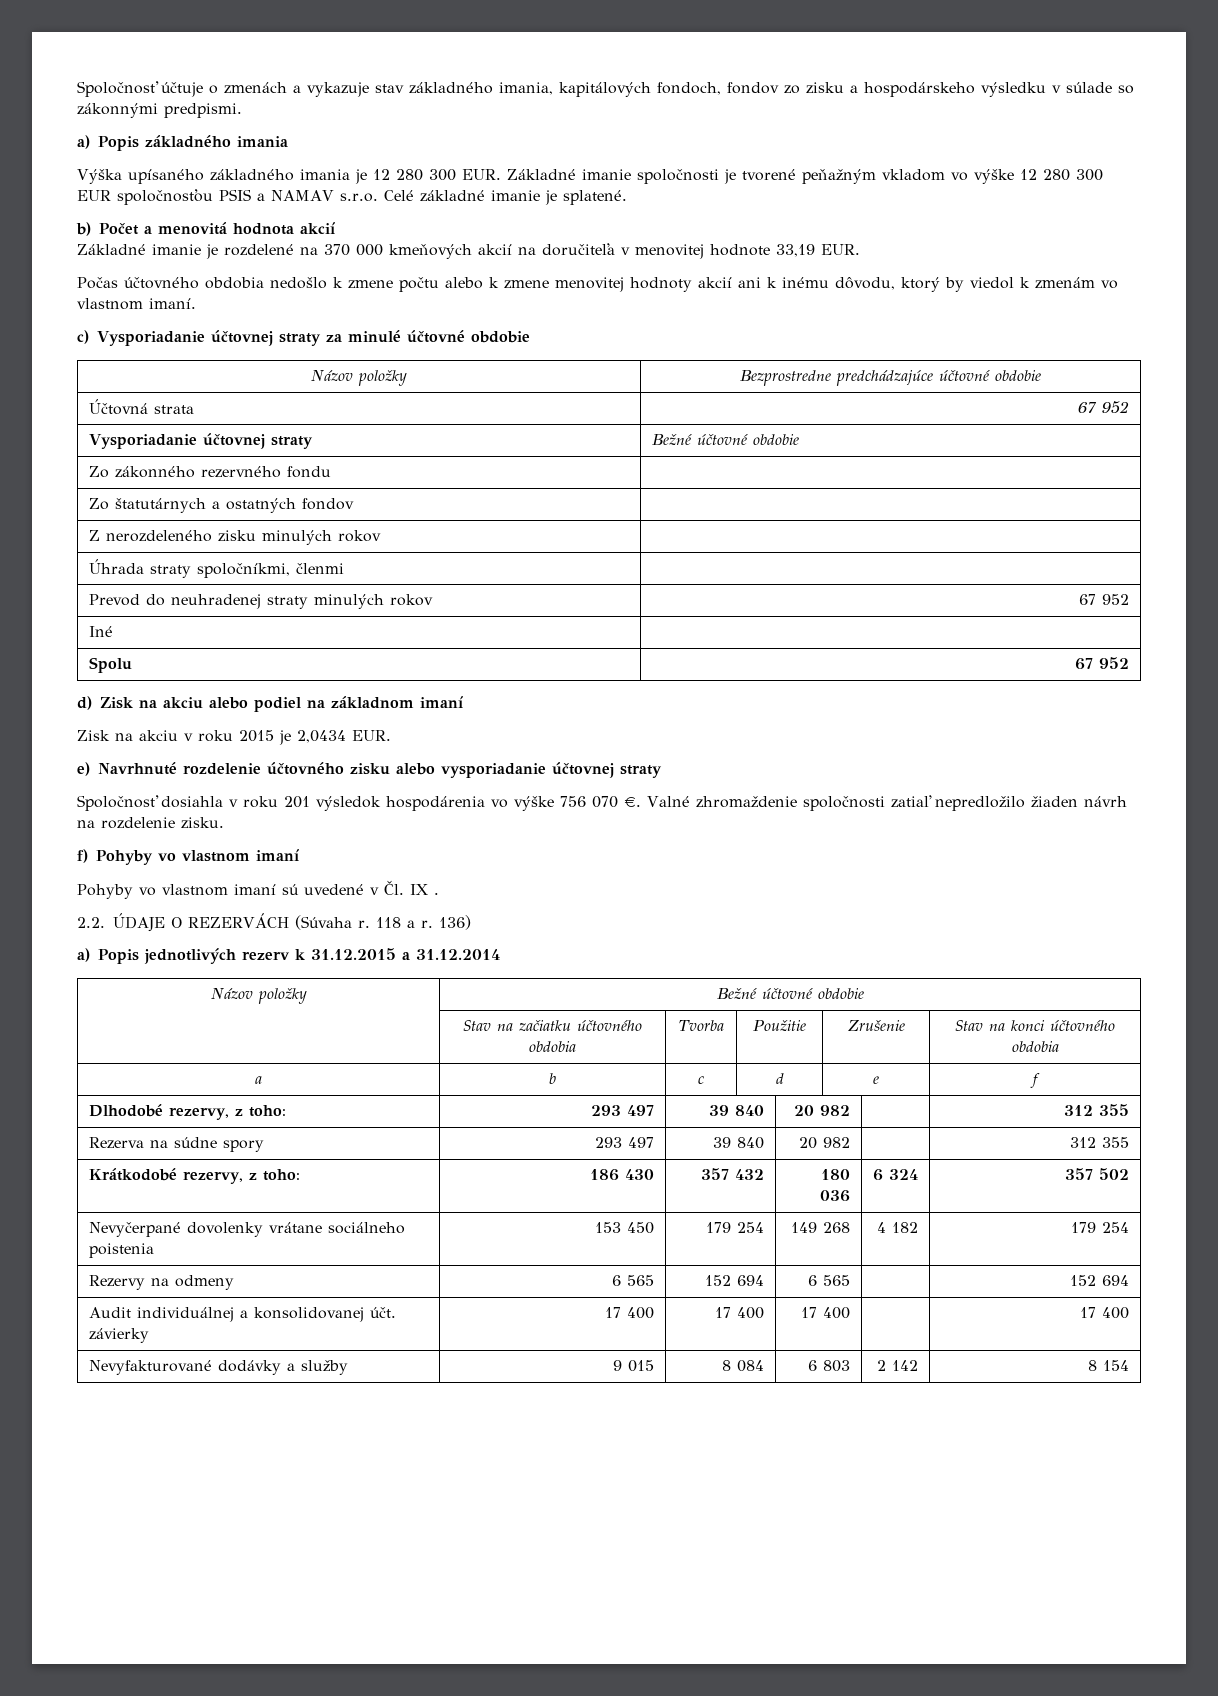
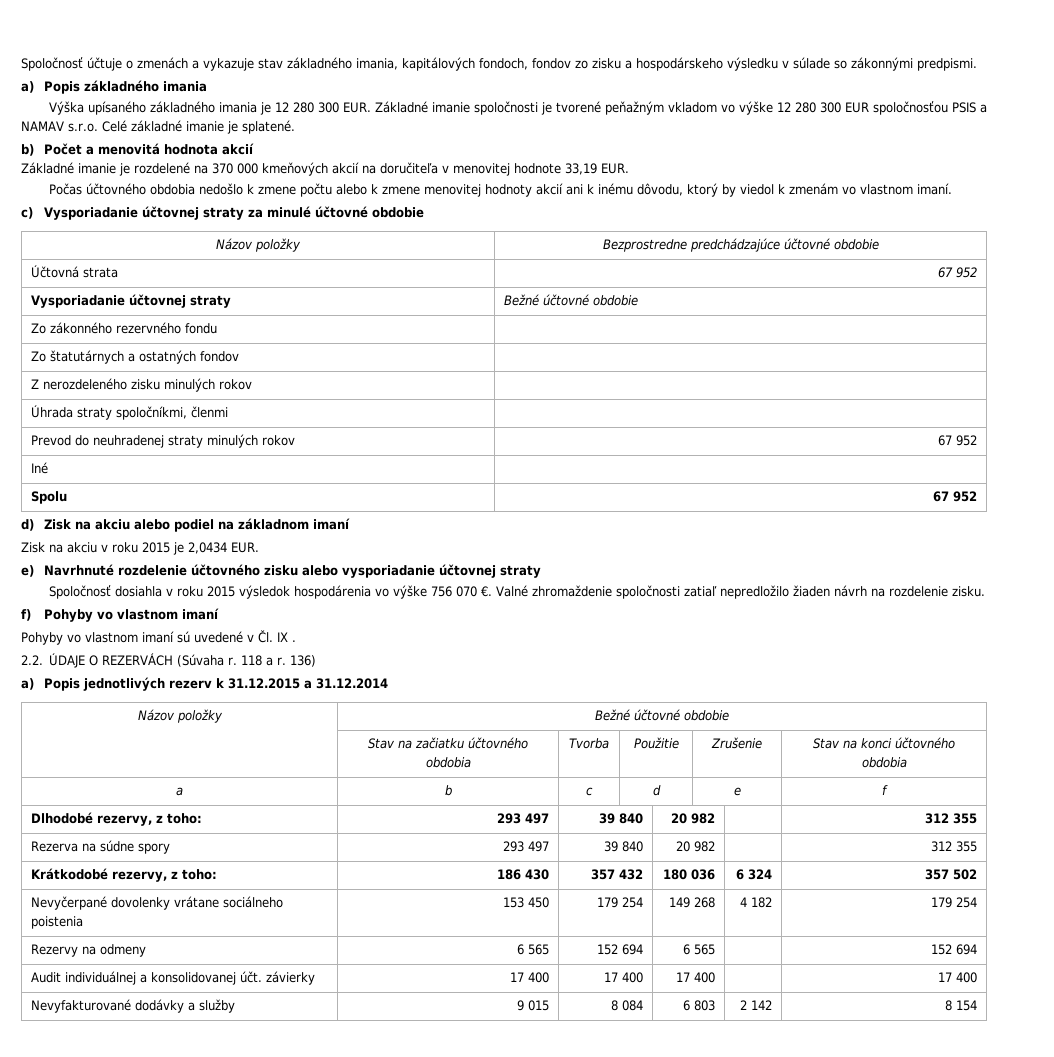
[284,796,310,808] 201 -> [206,586,235,597] 2015

